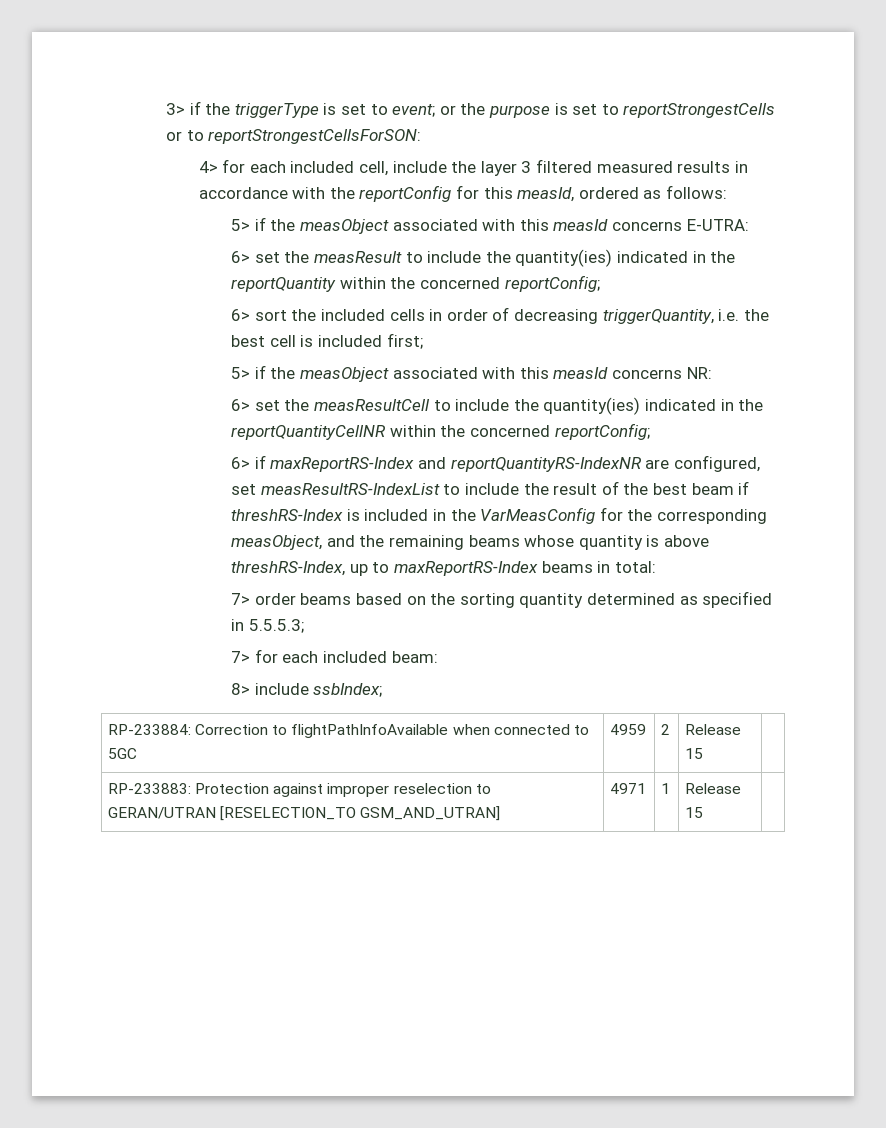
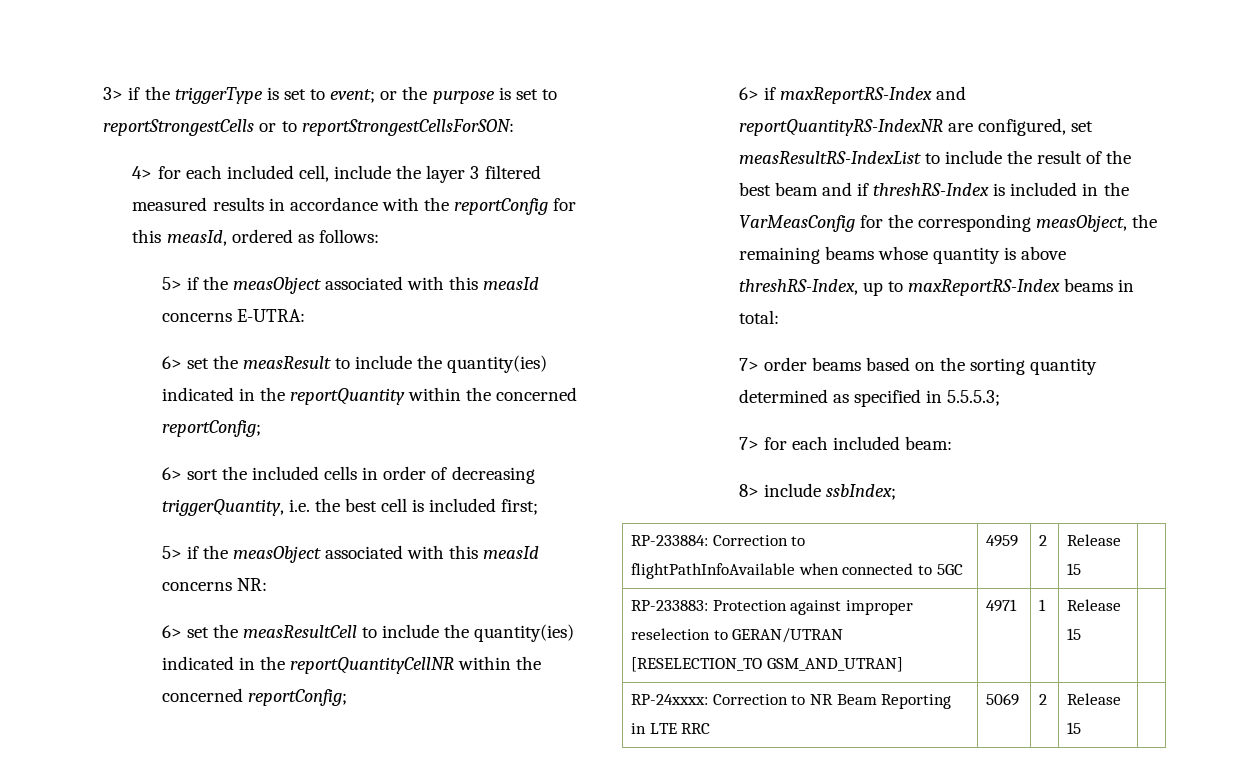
(734, 489) none -> [821,182,852,196] and
[326,535,355,547] and -> (1128, 223) none
(703, 812) none -> [631,694,952,709] [631,723,711,734] [986,693,1020,706] [1039,694,1048,705] [1067,693,1122,705] [1067,722,1082,734] // RP-24xxxx: Correction to NR Beam Reporting in LTE RRC | 5069 | 2 | Release 15 |

